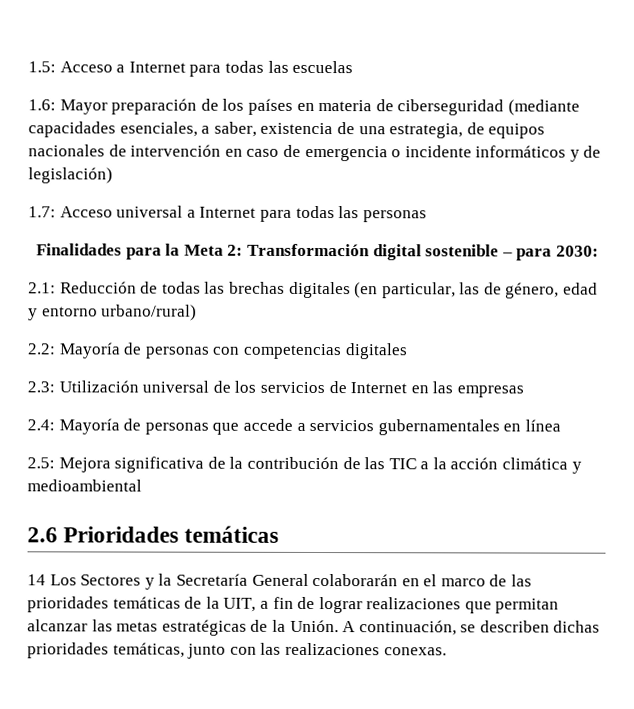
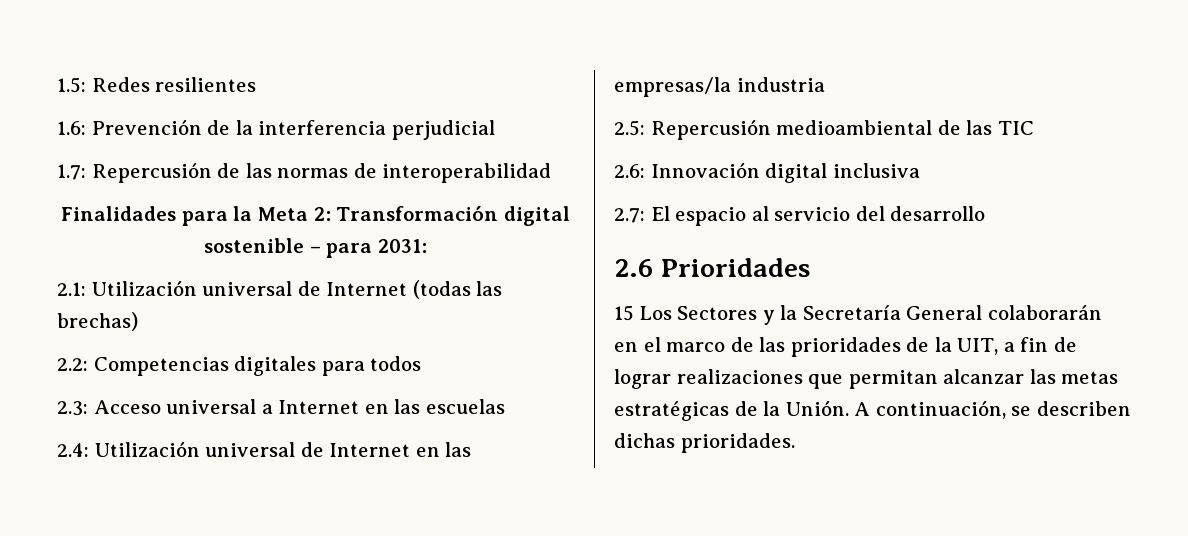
[59,60,354,77] [28,98,580,116] [28,121,546,139] [28,144,602,162] [28,167,113,184] [28,205,427,223] Acceso a Internet para todas las escuelas // 1.6: Mayor preparación de los países en materia de ciberseguridad (mediante capacidades esenciales, a saber, existencia de una estrategia, de equipos nacionales de intervención en caso de emergencia o incidente informáticos y de legislación) // 1.7: Acceso universal a Internet para todas las personas -> [91,77,257,92] [57,119,495,140] [57,162,552,183] Redes resilientes // 1.6: Prevención de la interferencia perjudicial // 1.7: Repercusión de las normas de interoperabilidad
[555,245,599,257] 2030: -> [377,239,427,253] 2031:
[59,281,599,299] [28,304,198,321] [27,342,408,360] [27,380,524,398] [27,418,561,436] [27,456,582,474] [27,479,142,492] Reducción de todas las brechas digitales (en particular, las de género, edad y entorno urbano/rural) // 2.2: Mayoría de personas con competencias digitales // 2.3: Utilización universal de los servicios de Internet en las empresas // 2.4: Mayoría de personas que accede a servicios gubernamentales en línea // 2.5: Mejora significativa de la contribución de las TIC a la acción climática y medioambiental -> [91,280,503,299] [57,312,138,331] [57,356,422,376] [57,399,505,416] [57,441,472,457] [614,77,825,97] [614,119,1034,140] [614,162,920,183] [614,206,986,226] Utilización universal de Internet (todas las brechas) // 2.2: Competencias digitales para todos // 2.3: Acceso universal a Internet en las escuelas // 2.4: Utilización universal de Internet en las empresas/la industria // 2.5: Repercusión medioambiental de las TIC // 2.6: Innovación digital inclusiva // 2.7: El espacio al servicio del desarrollo
[184,525,280,543] [27,574,46,586] temáticas // 14 -> [614,305,634,321] // 15
[112,596,181,609] temáticas -> (901, 347) none
[27,642,447,659] prioridades temáticas, junto con las realizaciones conexas. -> [680,433,795,453] prioridades.

